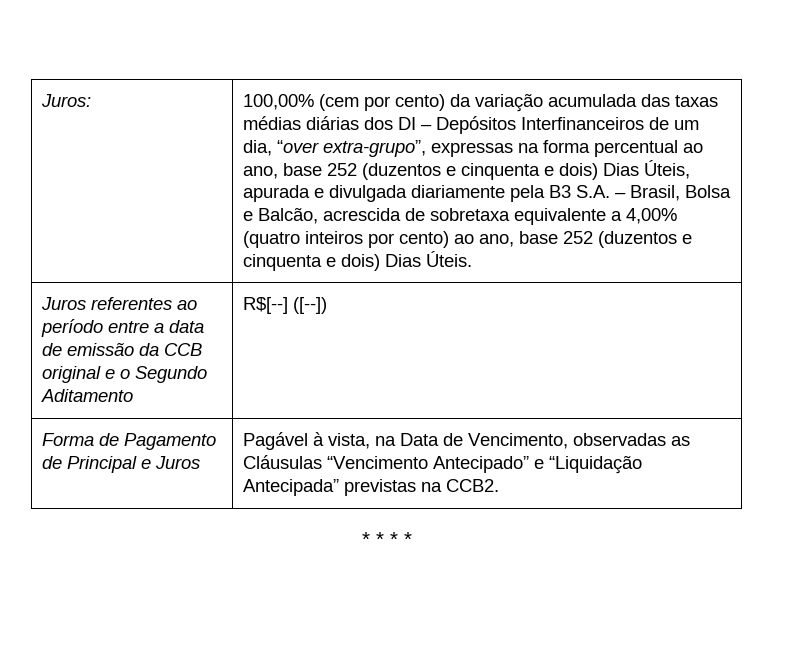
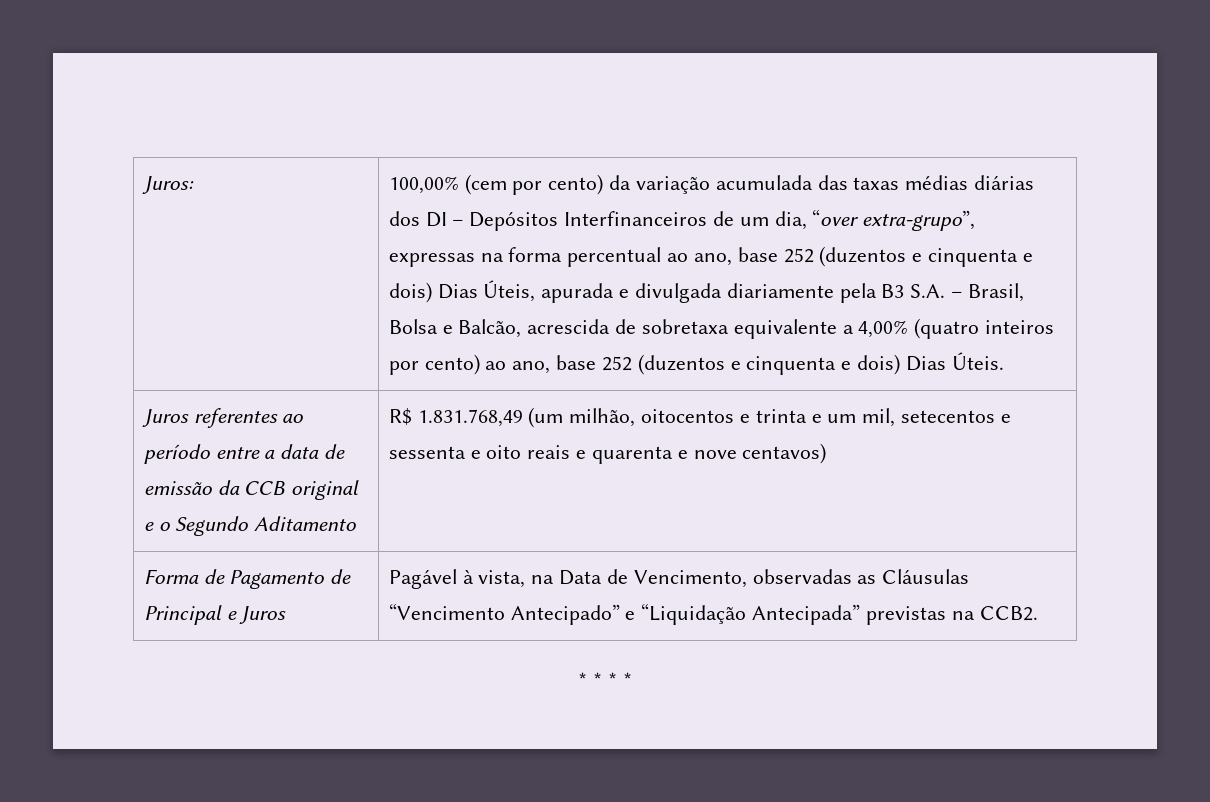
[242,297,327,314] R$[--] ([--]) -> [388,407,1011,428] [388,443,827,464] R$ 1.831.768,49 (um milhão, oitocentos e trinta e um mil, setecentos e sessenta e oito reais e quarenta e nove centavos)

